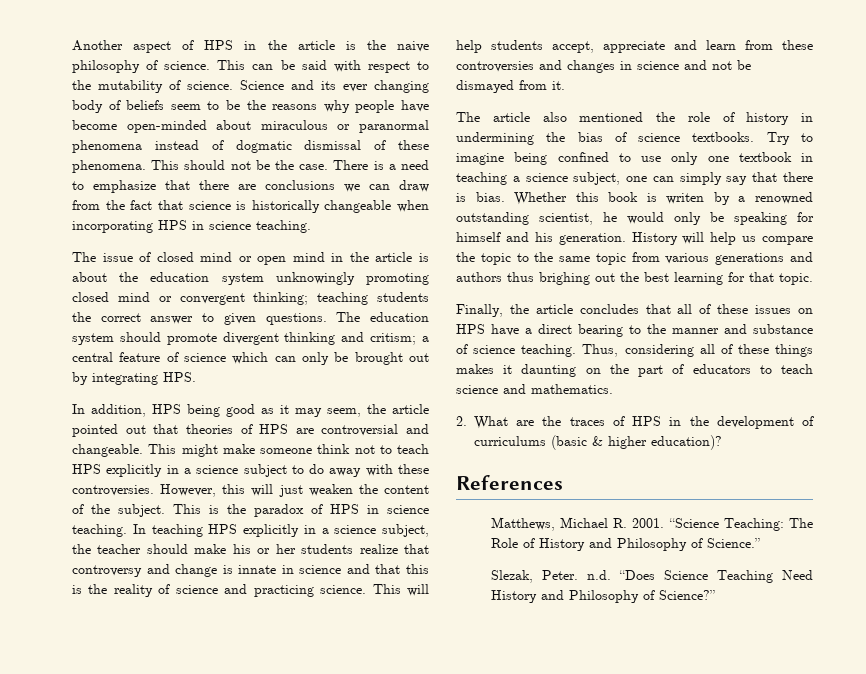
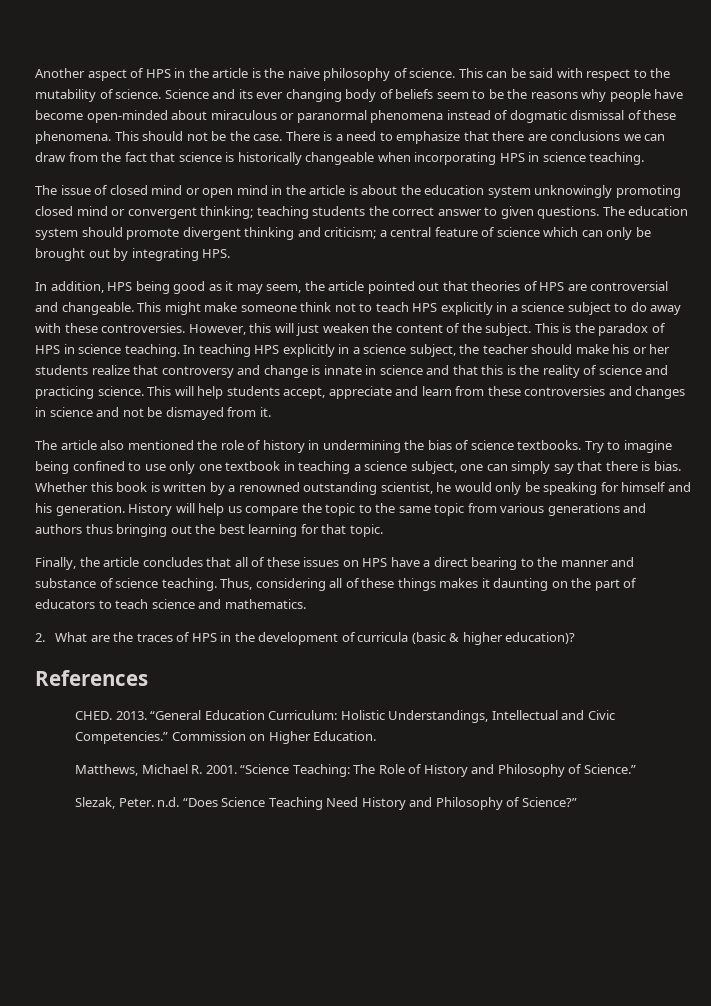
[370,333,417,345] critism; -> [324,227,377,239] criticism;
[666,193,705,204] writen -> [163,482,207,492] written
[539,272,590,285] brighing -> [116,524,168,537] bringing
[474,436,546,446] curriculums -> [357,632,409,642] curricula
(563, 482) none -> [75,710,615,723] [75,731,377,744] // CHED. 2013. “General Education Curriculum: Holistic Understandings, Intellectual and Civic Competencies.” Commission on Higher Education.

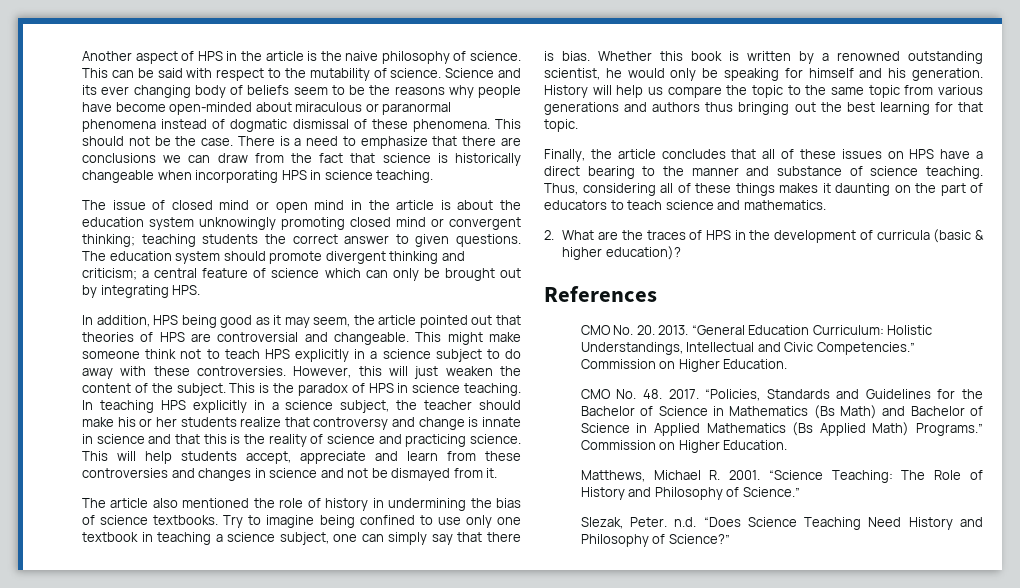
[75,711,113,720] CHED. -> [580,325,655,335] CMO No. 20.
(377, 736) none -> [580,389,983,401] [580,405,983,419] [580,422,983,436] [580,440,788,453] // CMO No. 48. 2017. “Policies, Standards and Guidelines for the Bachelor of Science in Mathematics (Bs Math) and Bachelor of Science in Applied Mathematics (Bs Applied Math) Programs.” Commission on Higher Education.

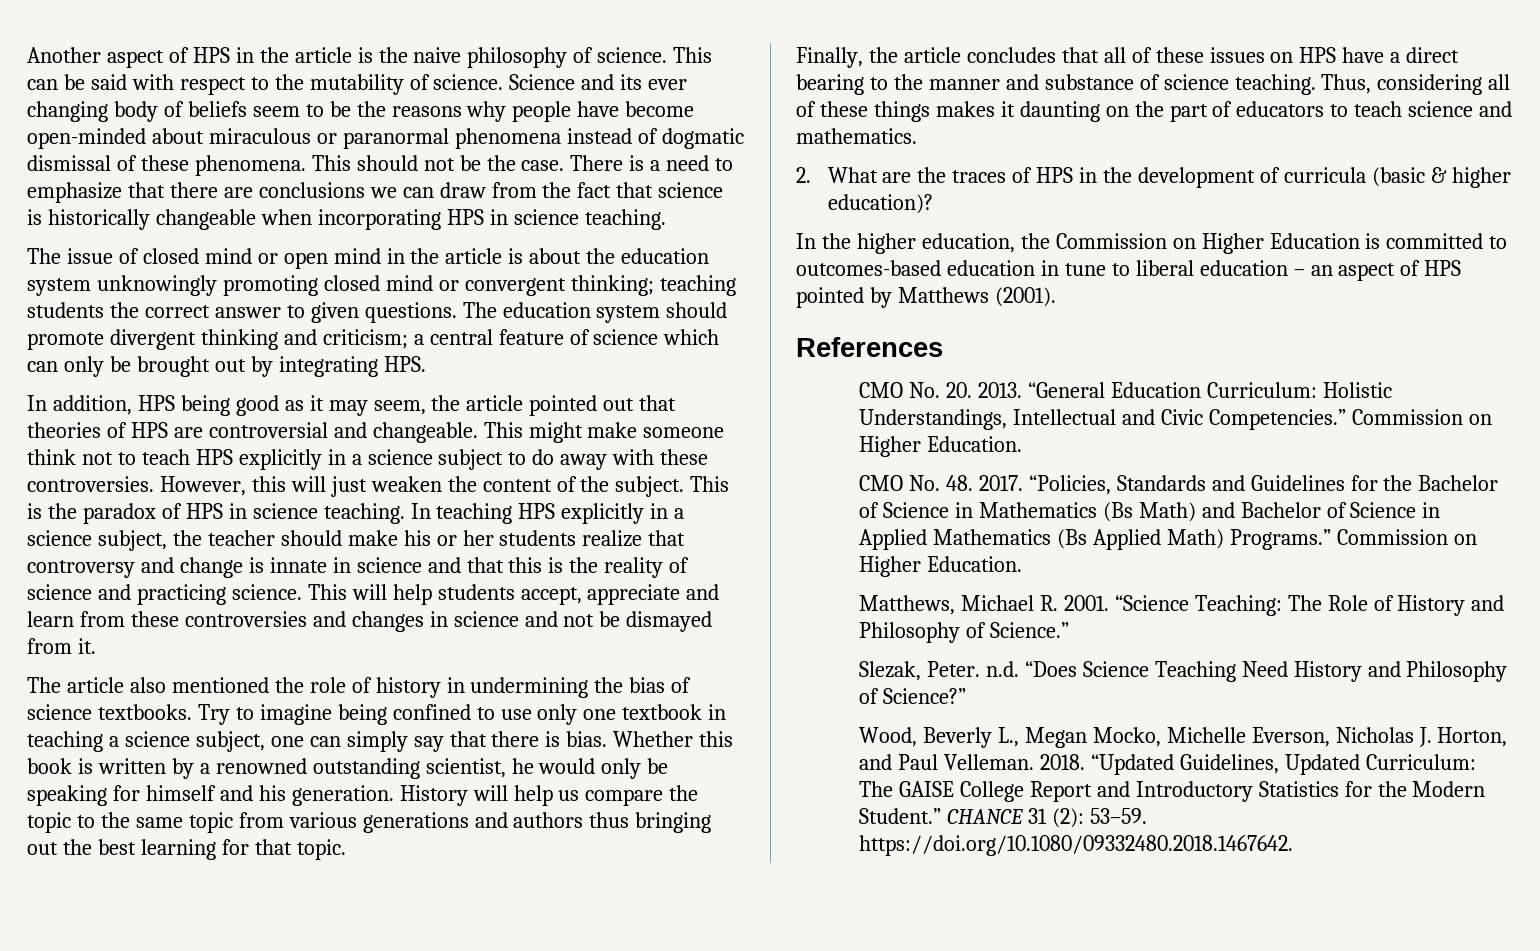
(681, 253) none -> [796,233,1508,254] [796,260,1462,281] [796,287,1056,308] // In the higher education, the Commission on Higher Education is committed to outcomes-based education in tune to liberal education – an aspect of HPS pointed by Matthews (2001).
(730, 539) none -> [858,727,1508,748] [858,754,1476,775] [858,781,1486,802] [858,808,1147,828] [858,835,1293,856] // Wood, Beverly L., Megan Mocko, Michelle Everson, Nicholas J. Horton, and Paul Velleman. 2018. “Updated Guidelines, Updated Curriculum: The GAISE College Report and Introductory Statistics for the Modern Student.” CHANCE 31 (2): 53–59. https://doi.org/10.1080/09332480.2018.1467642.

